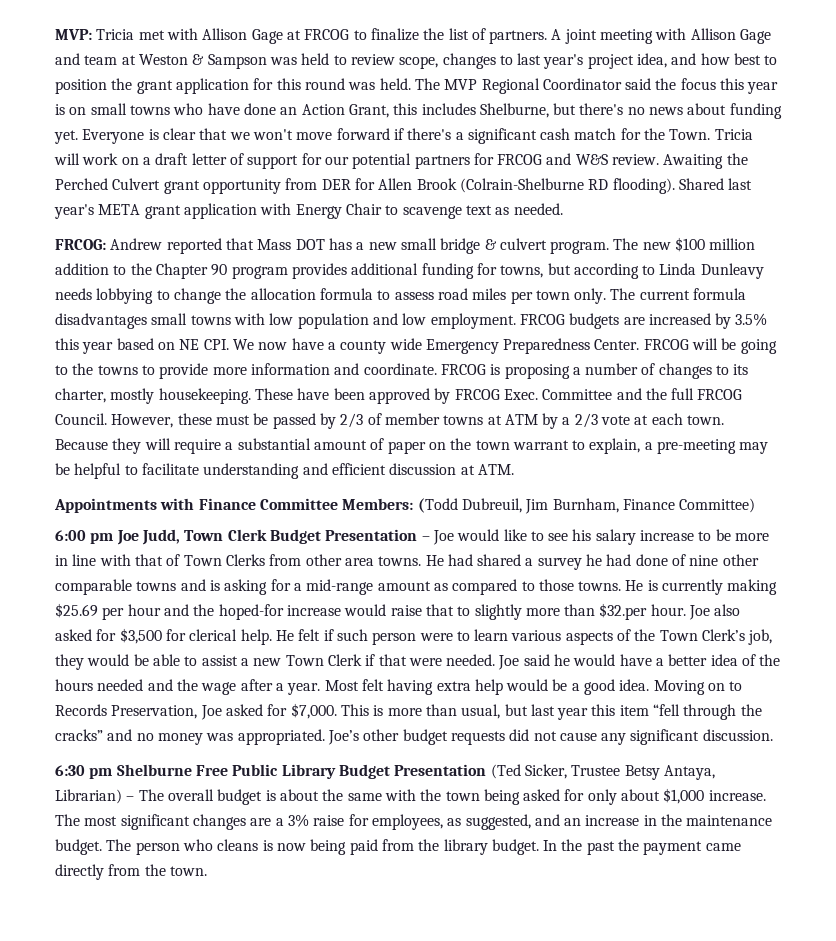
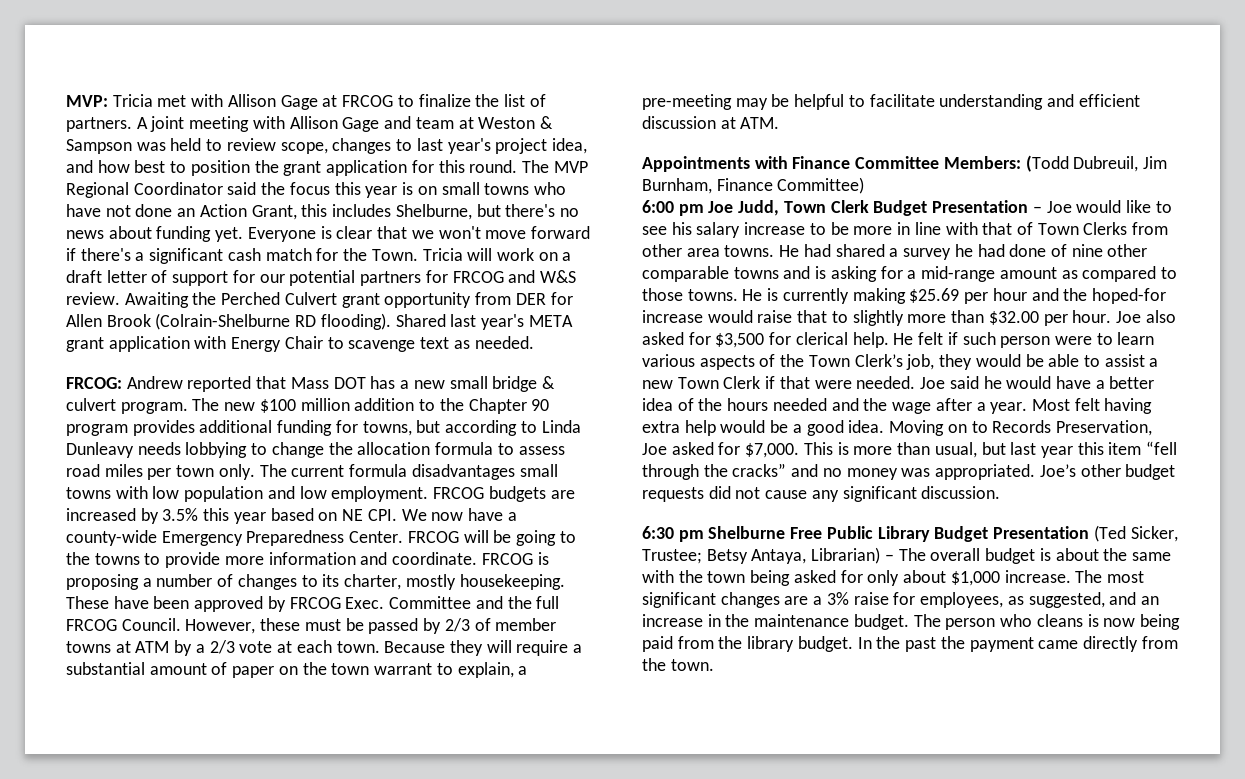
[304,78,411,90] round was held. -> [469,160,518,173] round.
(240, 109) none -> [105,205,131,217] not
[340,338,422,354] county wide -> [66,530,157,546] county-wide
[599,603,648,620] $32.per -> [988,311,1068,326] $32.00 per
[571,765,621,776] Trustee -> [642,549,702,564] Trustee;

